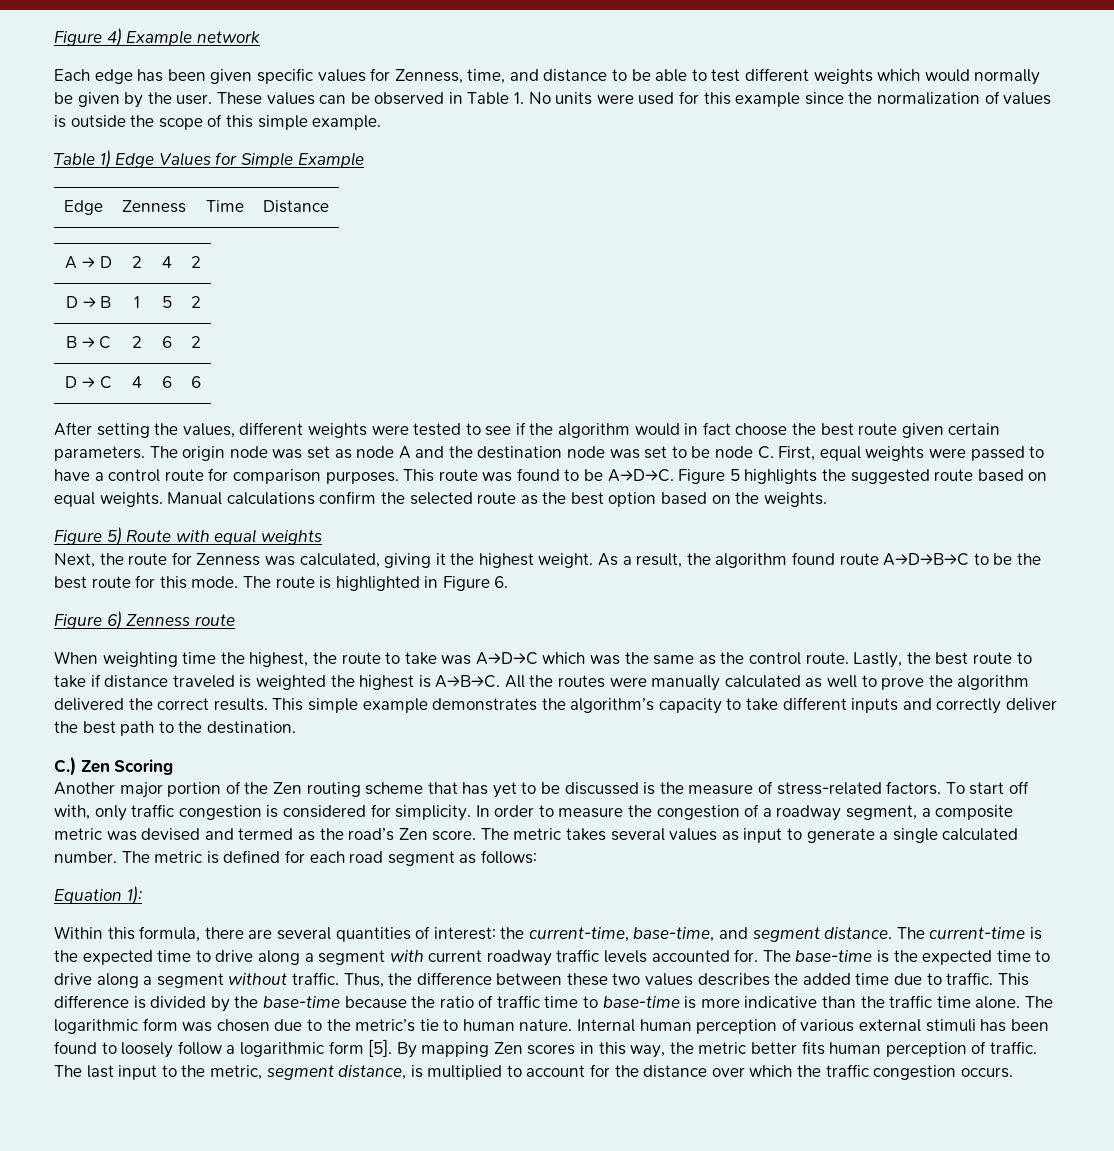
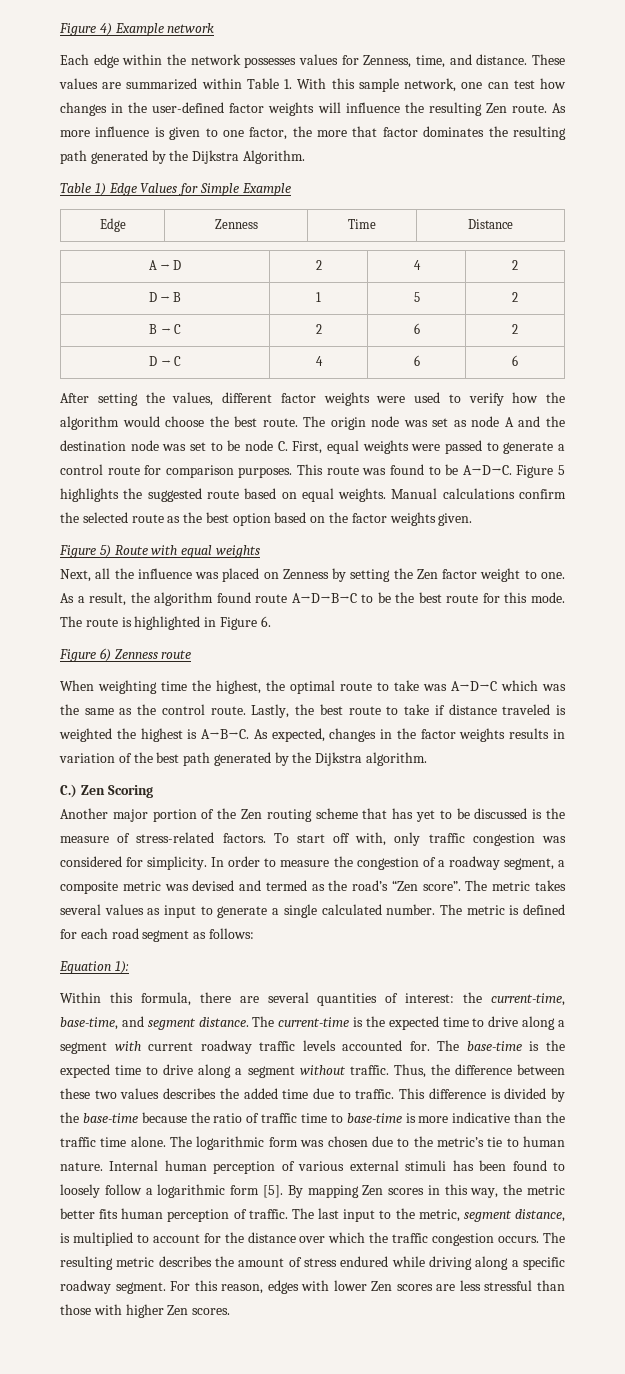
[137,68,313,84] has been given specific -> [122,54,297,68] within the network possesses
[543,68,1041,85] [54,91,1052,108] [54,114,382,130] distance to be able to test different weights which would normally be given by the user. These values can be observed in Table 1. No units were used for this example since the normalization of values is outside the scope of this simple example. -> [476,54,566,65] [59,78,566,92] [60,102,566,116] [60,126,566,140] [60,150,305,164] distance. These values are summarized within Table 1. With this sample network, one can test how changes in the user-defined factor weights will influence the resulting Zen route. As more influence is given to one factor, the more that factor dominates the resulting path generated by the Dijkstra Algorithm.
[307,422,526,438] weights were tested to see if -> [280,392,539,406] factor weights were used to verify how
[684,422,731,435] in fact -> (160, 421) none
[858,423,1001,438] [54,446,145,461] route given certain parameters. -> [262,418,298,427] route.
[54,469,90,481] have -> [503,442,554,454] generate
[763,492,827,507] weights. -> [351,512,473,526] factor weights given.
[99,552,594,568] the route for Zenness was calculated, giving it the highest weight. -> [95,568,565,582] all the influence was placed on Zenness by setting the Zen factor weight to one.
(337, 658) none -> [290,680,335,694] optimal
[504,675,1030,691] [54,697,1058,714] [54,721,296,736] All the routes were manually calculated as well to prove the algorithm delivered the correct results. This simple example demonstrates the algorithm’s capacity to take different inputs and correctly deliver the best path to the destination. -> [253,728,565,742] [59,752,428,766] As expected, changes in the factor weights results in variation of the best path generated by the Dijkstra algorithm.
[266,805,279,818] is -> [542,836,566,843] was
[398,828,477,841] Zen score. -> [391,880,461,891] “Zen score”.
(1013, 1072) none -> [543,1232,565,1243] [60,1256,565,1270] [60,1280,566,1294] [60,1304,231,1318] The resulting metric describes the amount of stress endured while driving along a specific roadway segment. For this reason, edges with lower Zen scores are less stressful than those with higher Zen scores.

